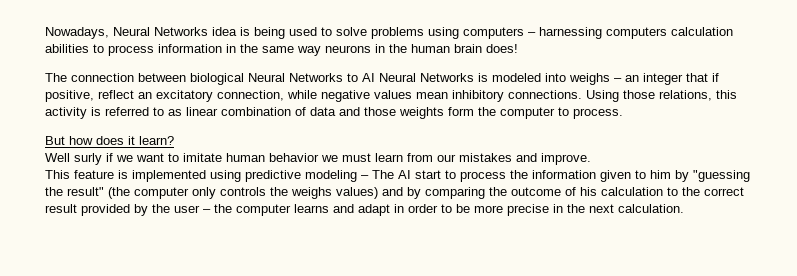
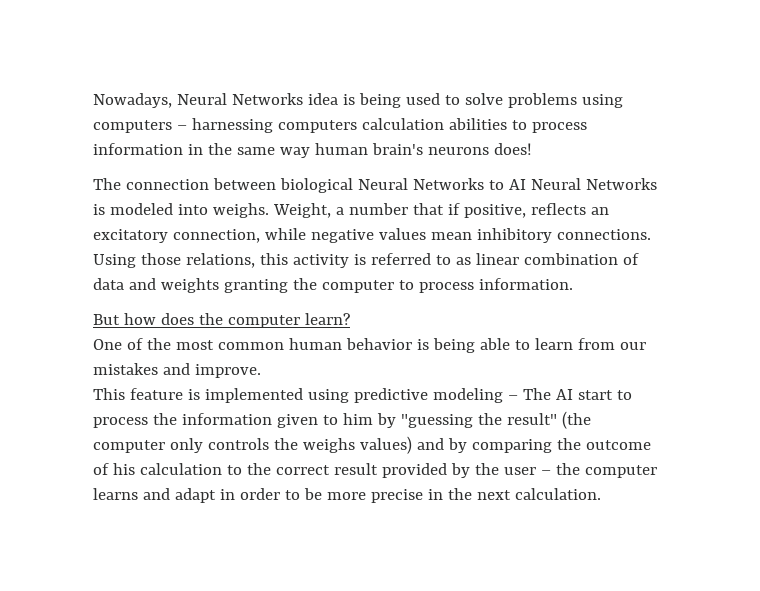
[325,44,482,53] neurons in the human brain -> [314,143,489,155] human brain's neurons
[569,73,683,85] weighs – an integer -> [212,203,408,218] weighs. Weight, a number
[98,90,134,99] reflect -> [530,203,586,215] reflects
[364,107,474,119] those weights form -> [160,278,288,293] weights granting
[573,108,623,119] process. -> [418,278,573,293] process information.
[128,136,135,145] it -> [198,313,300,328] the computer
[45,153,371,165] Well surly if we want to imitate human behavior we must -> [93,338,530,353] One of the most common human behavior is being able to

